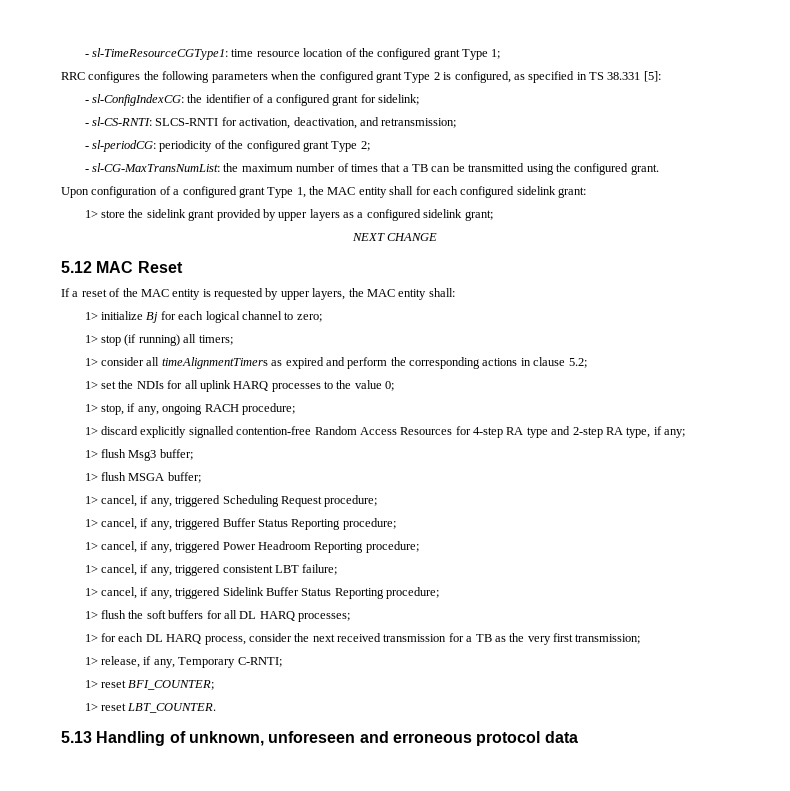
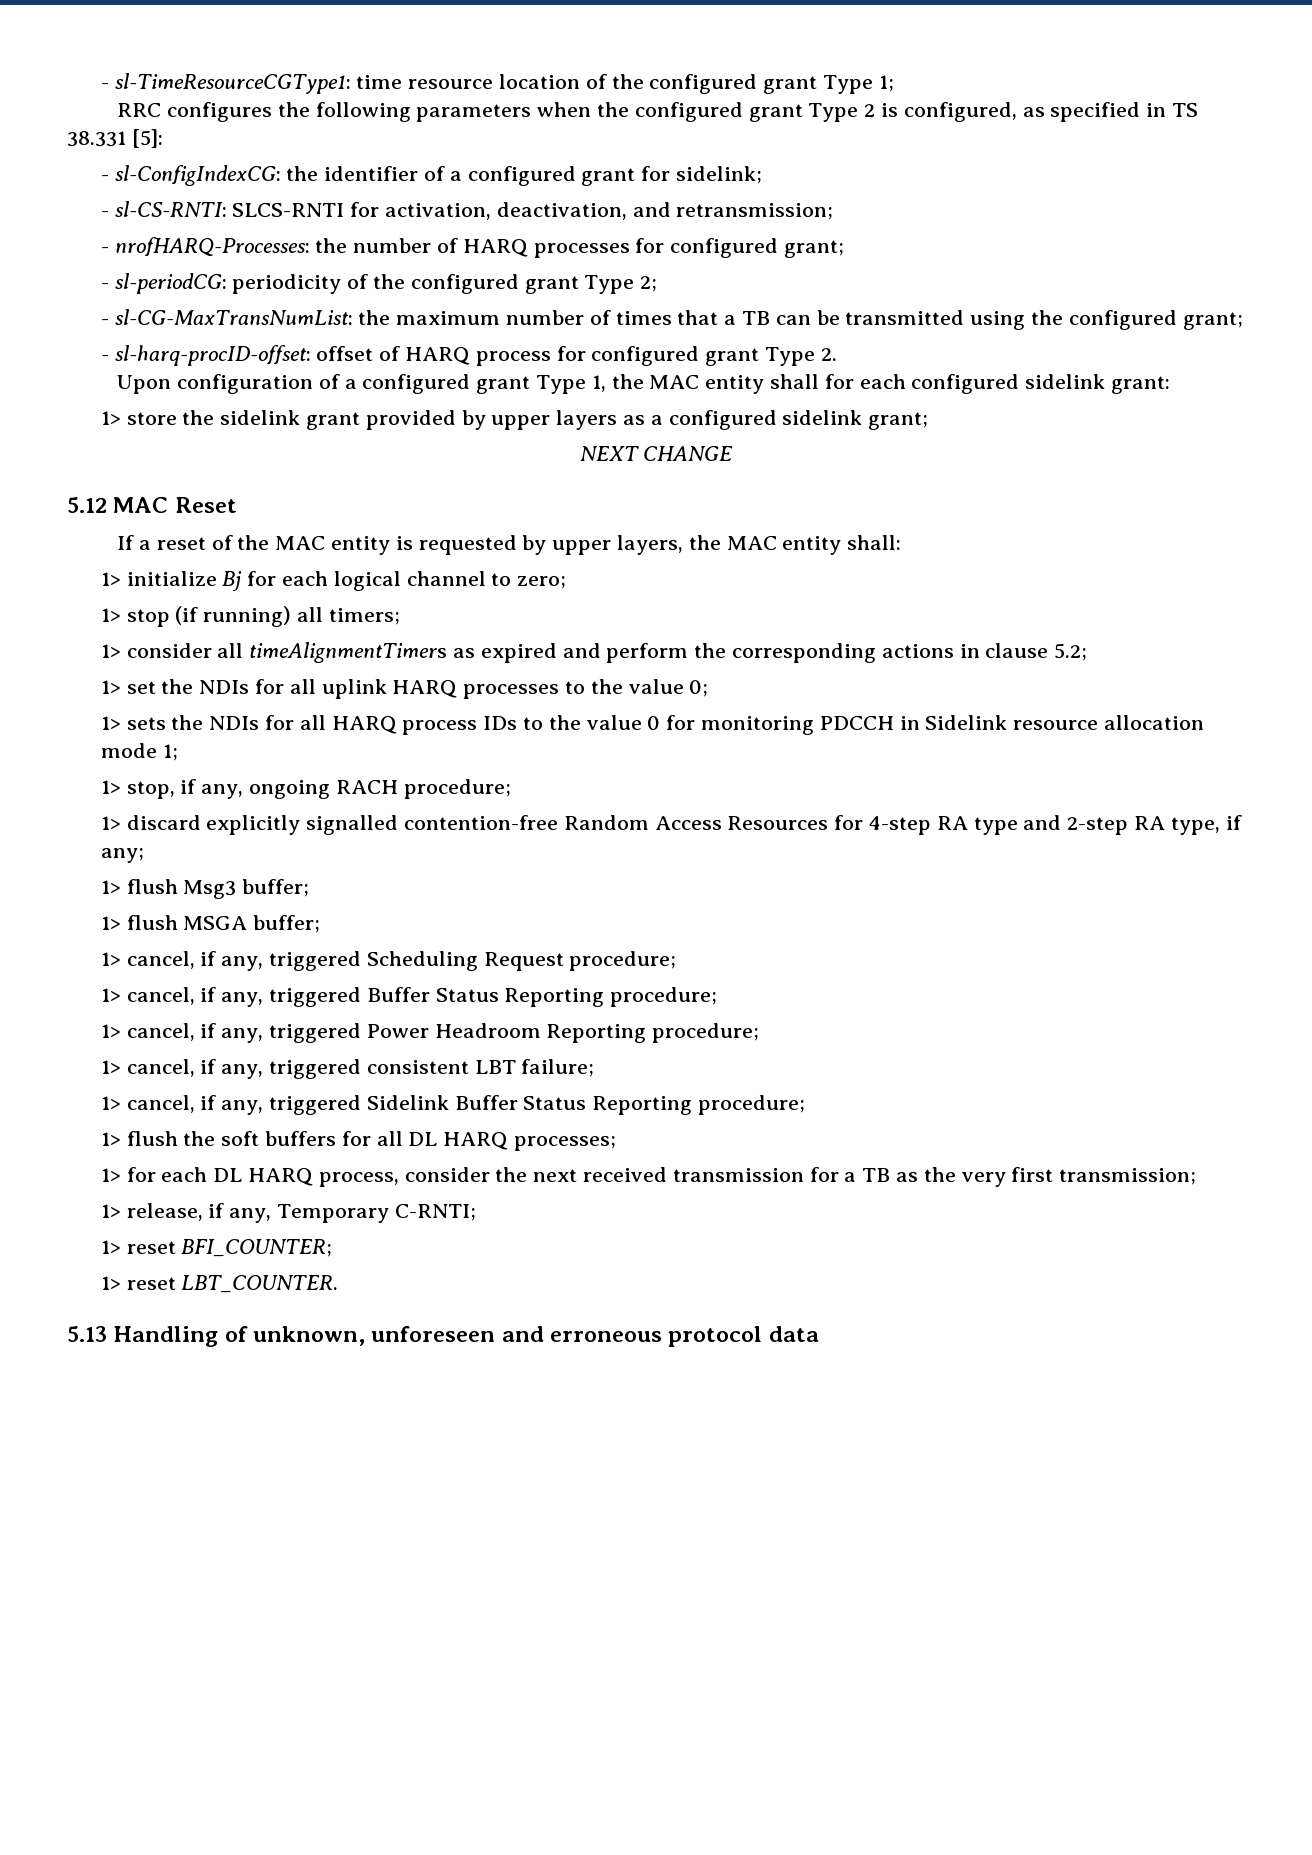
(457, 123) none -> [100,237,845,258] // - nrofHARQ-Processes: the number of HARQ processes for configured grant;
[630,164,659,175] grant. -> [1182,312,1243,330] [100,345,837,366] grant; // - sl-harq-procID-offset: offset of HARQ process for configured grant Type 2.
(395, 386) none -> [100,715,1205,735] [100,743,178,761] // 1> sets the NDIs for all HARQ process IDs to the value 0 for monitoring PDCCH in Sidelink resource allocation mode 1;

